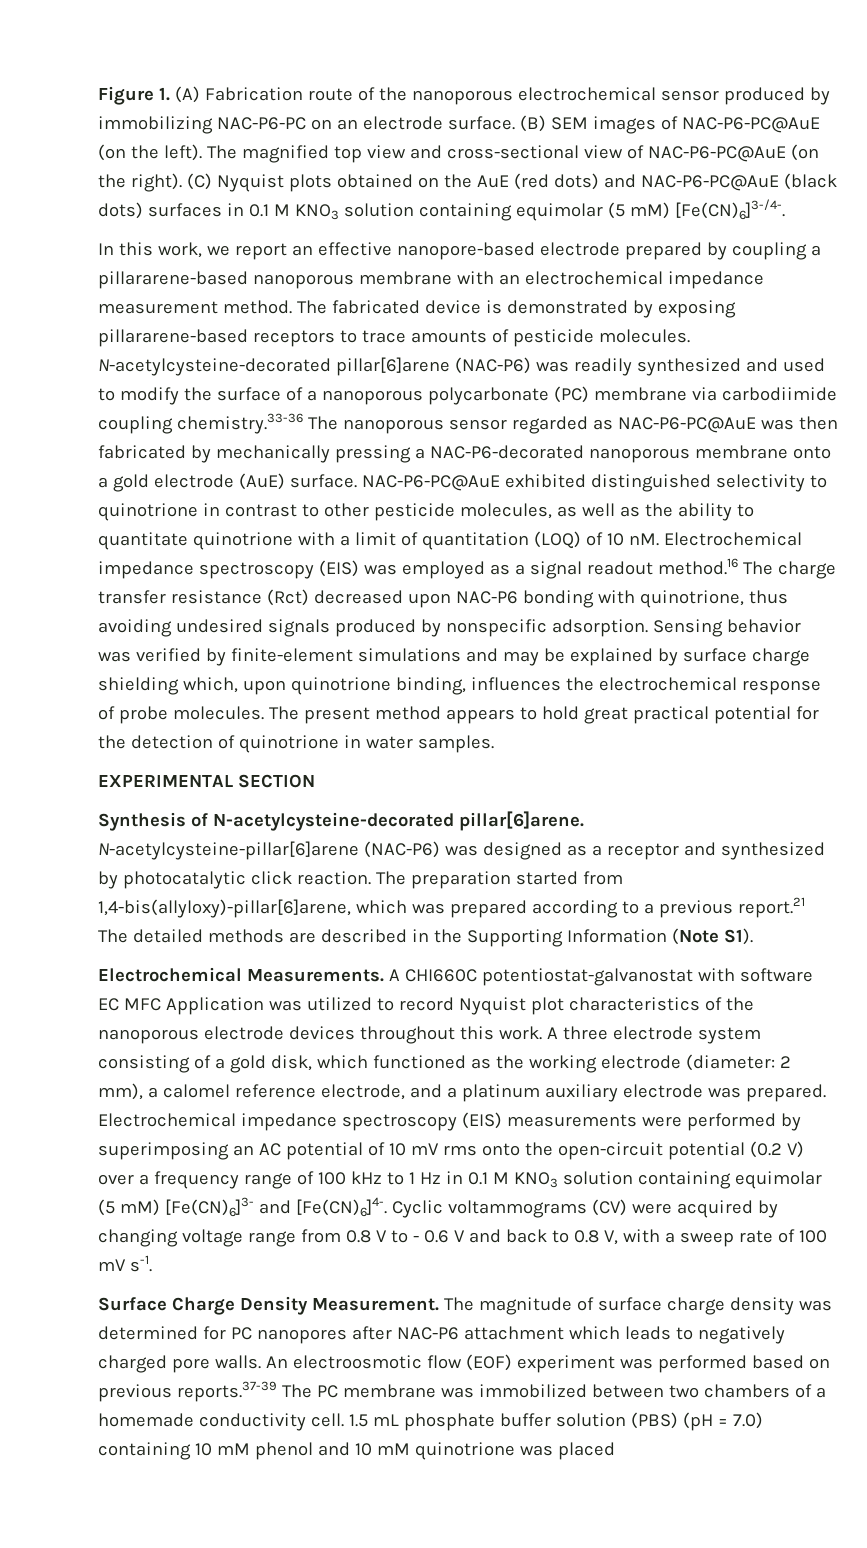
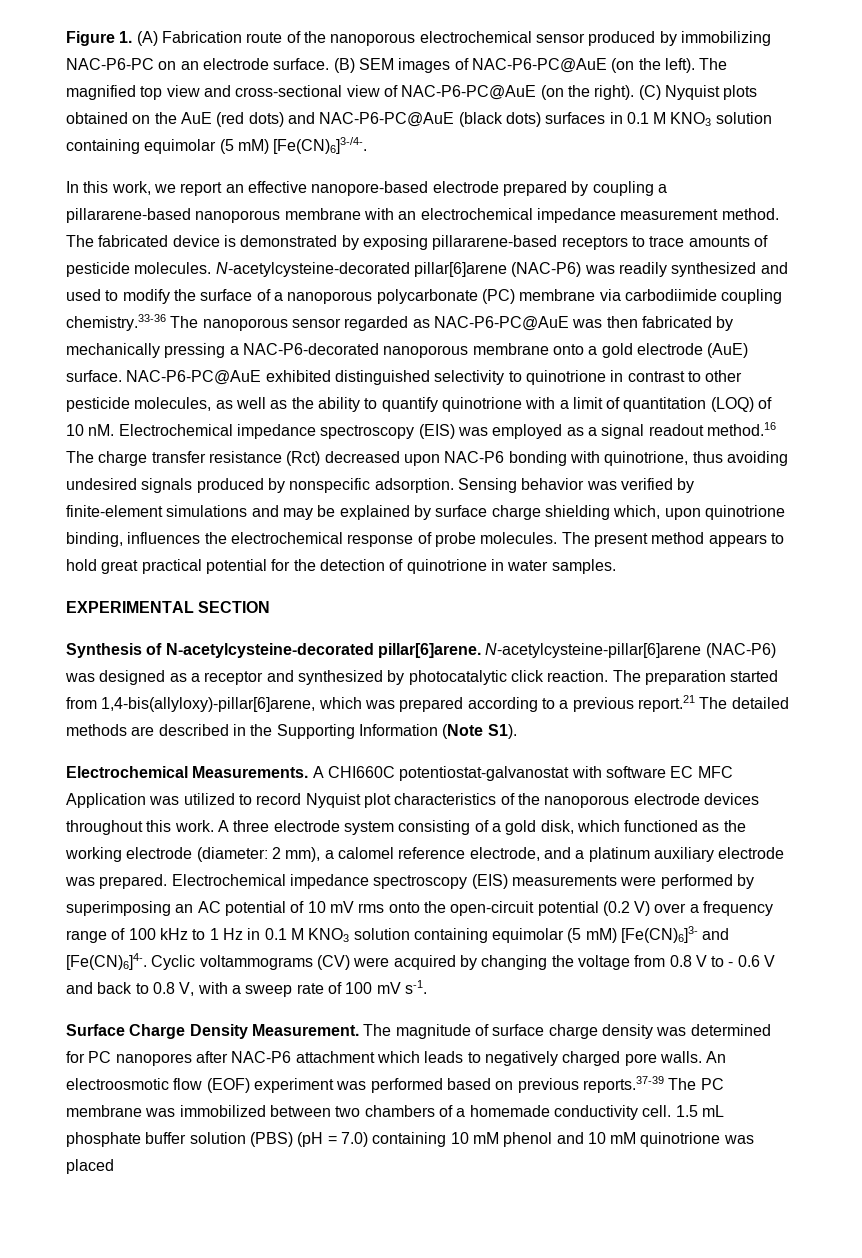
[98,532,188,550] quantitate -> [381,397,438,412] quantify
[181,1229,296,1247] voltage range -> [551,955,630,970] the voltage

